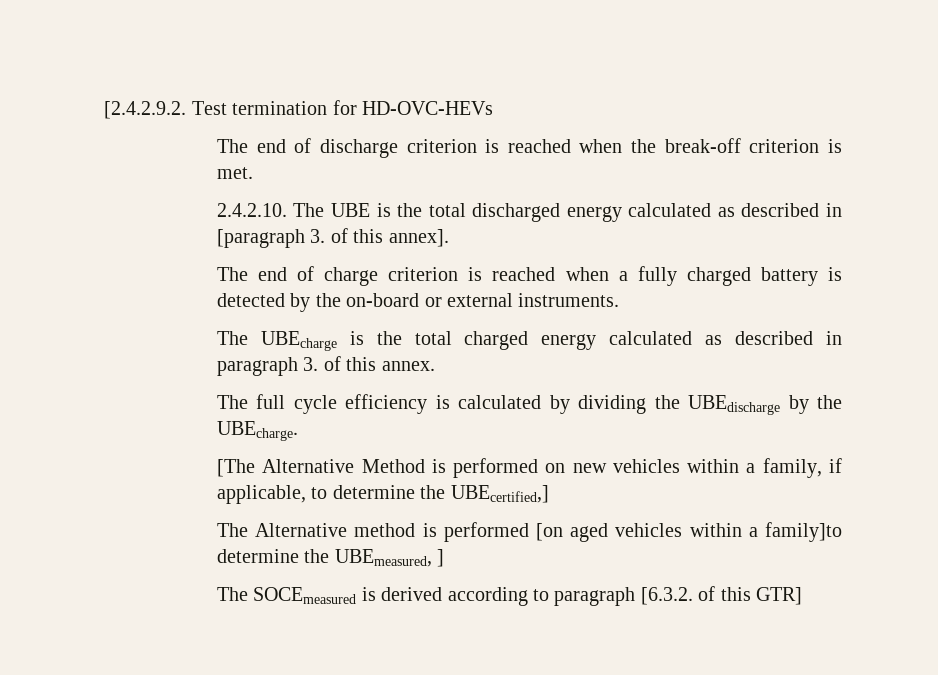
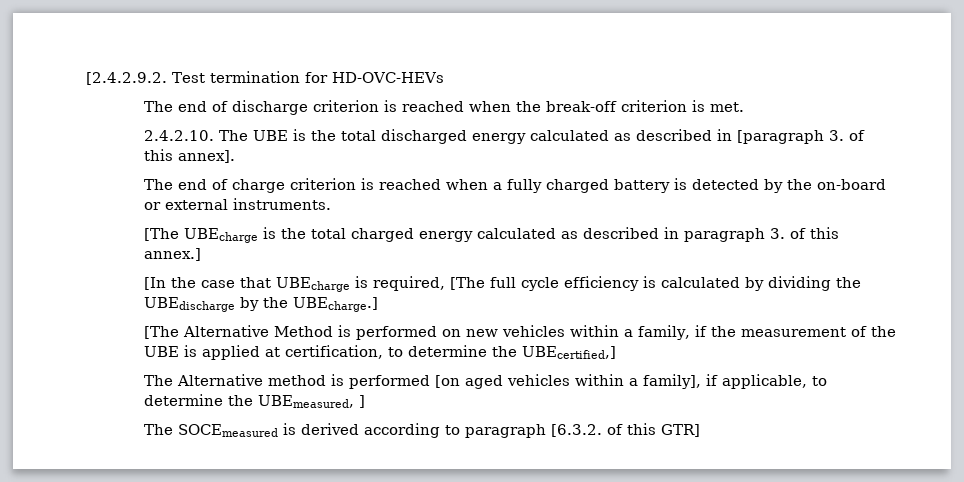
[216,331,248,345] The -> [143,228,179,241] [The
[381,361,435,371] [216,395,248,409] annex. // The -> [143,248,201,261] [143,276,485,292] annex.] // [In the case that UBEcharge is required, [The
[216,421,298,441] UBEcharge. -> [292,297,378,312] UBEcharge.]
[216,485,306,504] applicable, -> [710,326,896,337] [143,345,383,360] the measurement of the UBE is applied at certification,
[765,522,842,542] family]to -> [642,374,827,389] family], if applicable, to

